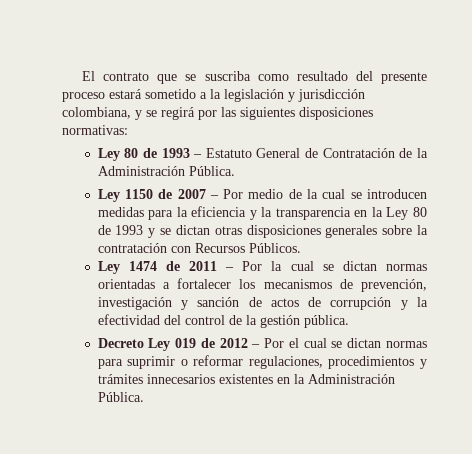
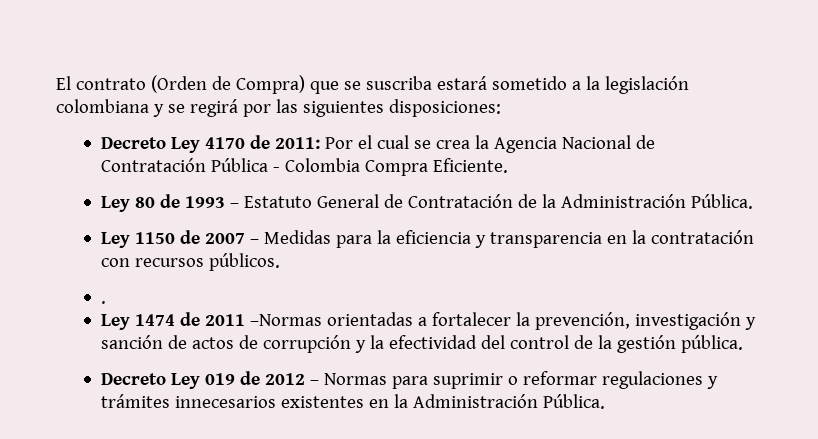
[157,71,427,84] [62,92,105,102] que se suscriba como resultado del presente proceso -> [150,75,432,94] (Orden de Compra) que se suscriba
[288,89,365,102] [62,107,131,119] y jurisdicción colombiana, -> [56,99,149,113] colombiana
[299,107,373,120] [62,125,128,135] disposiciones normativas: -> [388,99,501,117] [100,135,655,153] [100,158,508,176] disposiciones: // Decreto Ley 4170 de 2011: Por el cual se crea la Agencia Nacional de Contratación Pública - Colombia Compra Eficiente.
[223,189,428,199] [97,207,144,217] Por medio de la cual se introducen medidas -> [263,230,331,244] Medidas
[261,207,273,217] la -> (486, 241) none
[386,207,428,220] [97,225,428,238] [97,243,301,253] [97,261,427,274] [97,278,353,289] Ley 80 de 1993 y se dictan otras disposiciones generales sobre la contratación con Recursos Públicos. // Ley 1474 de 2011 – Por la cual se dictan normas orientadas a fortalecer los mecanismos de -> [650,230,754,244] [100,253,280,271] [100,301,106,304] [100,312,530,330] contratación con recursos públicos. // . // Ley 1474 de 2011 –Normas orientadas a fortalecer la
[264,338,427,348] Por el cual se dictan normas -> [323,373,387,385] Normas
[248,356,415,369] regulaciones, procedimientos -> [601,371,703,389] regulaciones

